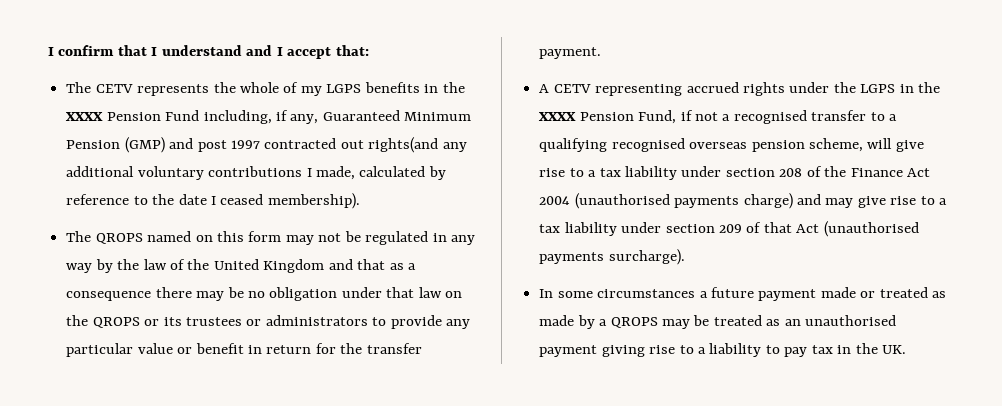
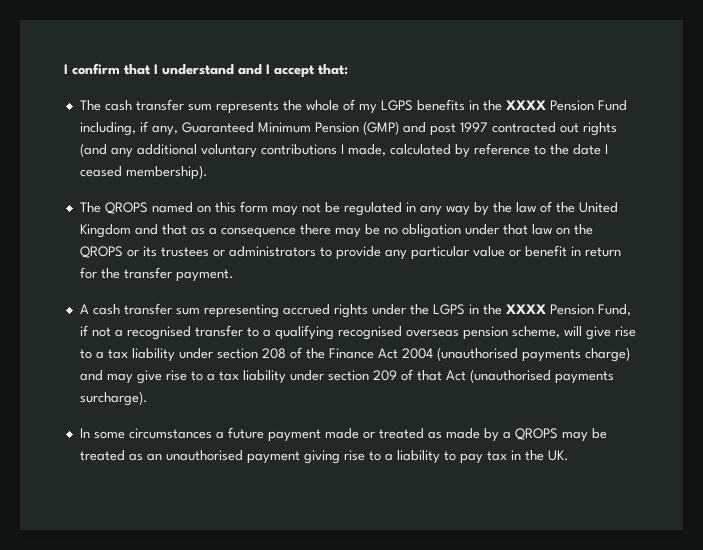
[95,84,133,93] CETV -> [104,99,212,111] cash transfer sum
[368,137,439,153] rights(and -> [582,122,617,136] [79,143,107,157] rights (and
[553,84,591,93] CETV -> [92,303,200,315] cash transfer sum

